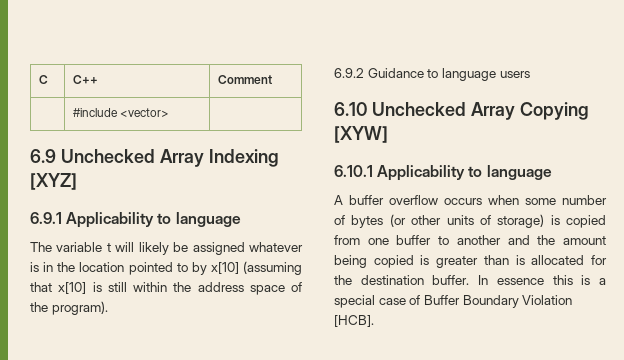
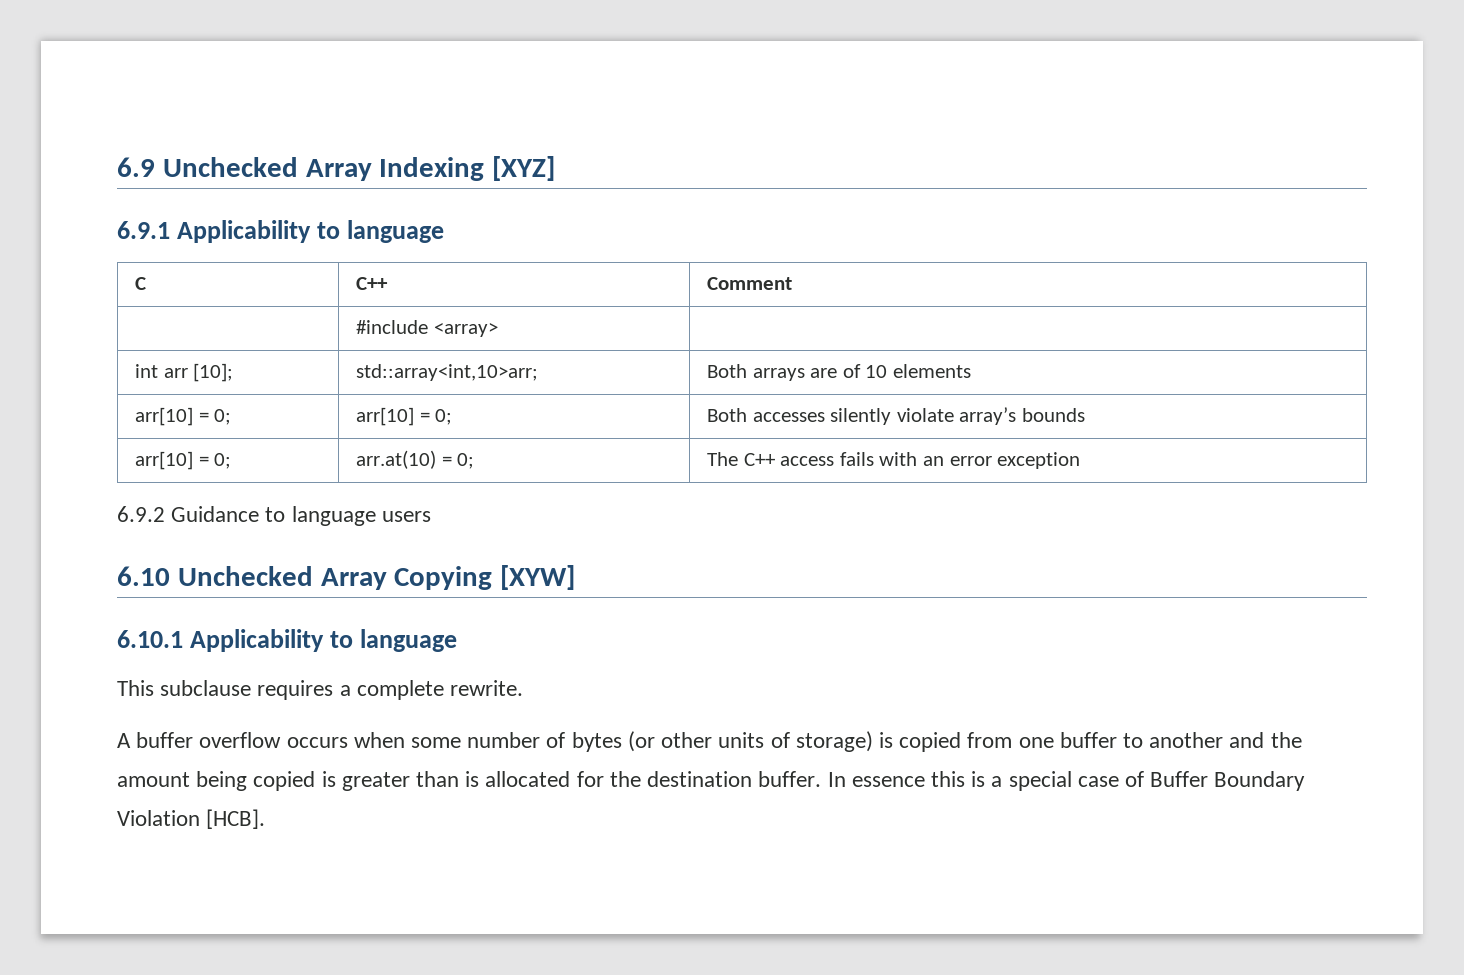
[38,75,48,84] [72,75,98,84] [217,75,272,84] [72,108,170,117] C | C++ | Comment // | #include <vector> | // -> (117, 167) none
[30,242,304,255] [30,261,302,275] [30,282,302,295] [30,301,108,315] // The variable t will likely be assigned whatever is in the location pointed to by x[10] (assuming that x[10] is still within the address space of the program). -> [135,277,147,290] [356,277,389,290] [707,277,793,290] [356,320,498,337] [135,363,234,382] [356,364,539,381] [707,364,972,381] [135,407,232,426] [356,407,453,426] [707,407,1086,425] [135,451,232,470] [356,450,475,469] [707,452,1081,469] // C | C++ | Comment // | #include <array> | // int arr [10]; | std::array<int,10>arr; | Both arrays are of 10 elements // arr[10] = 0; | arr[10] = 0; | Both accesses silently violate array’s bounds // arr[10] = 0; | arr.at(10) = 0; | The C++ access fails with an error exception
(552, 172) none -> [117,680,524,700] // This subclause requires a complete rewrite.

